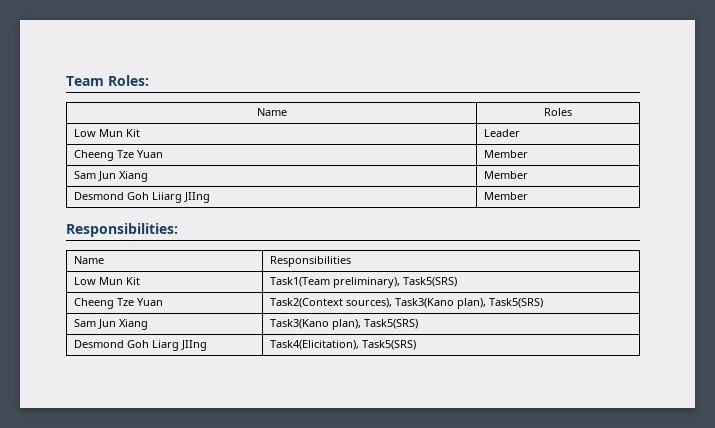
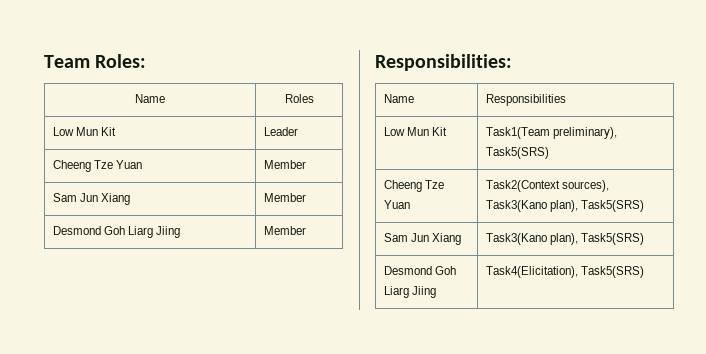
[152,192,211,203] Liiarg JIIng -> [128,226,181,238] Liarg Jiing
[181,340,208,351] JIIng -> [411,286,436,298] Jiing

